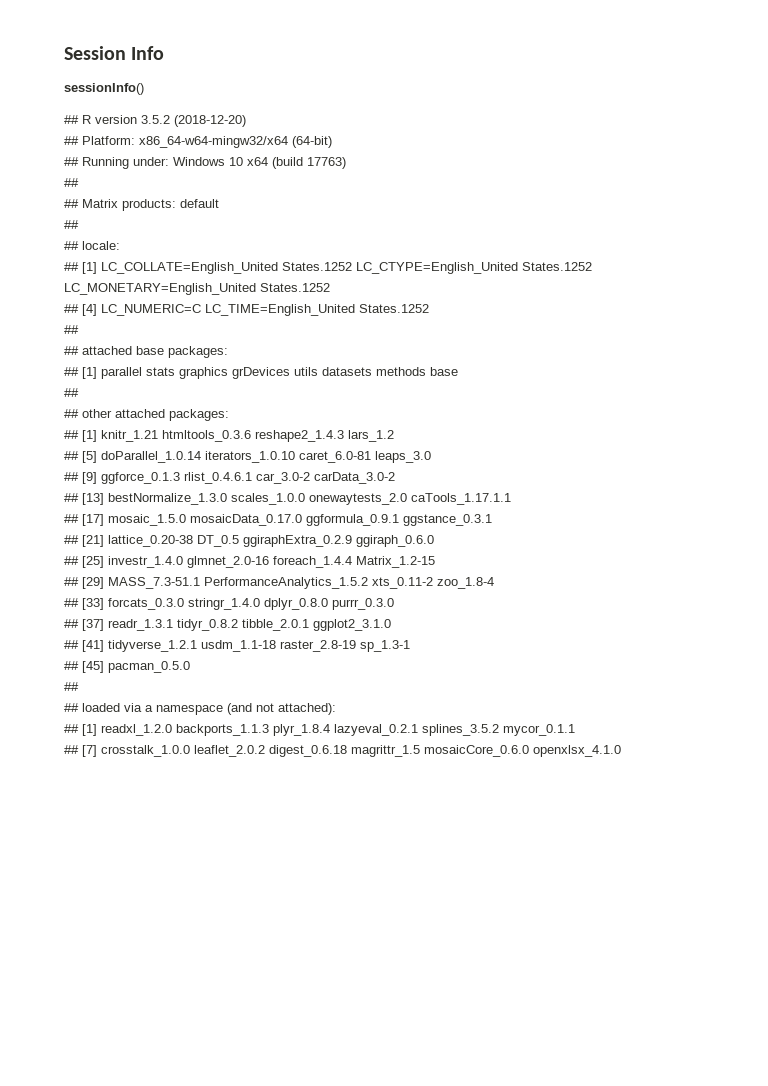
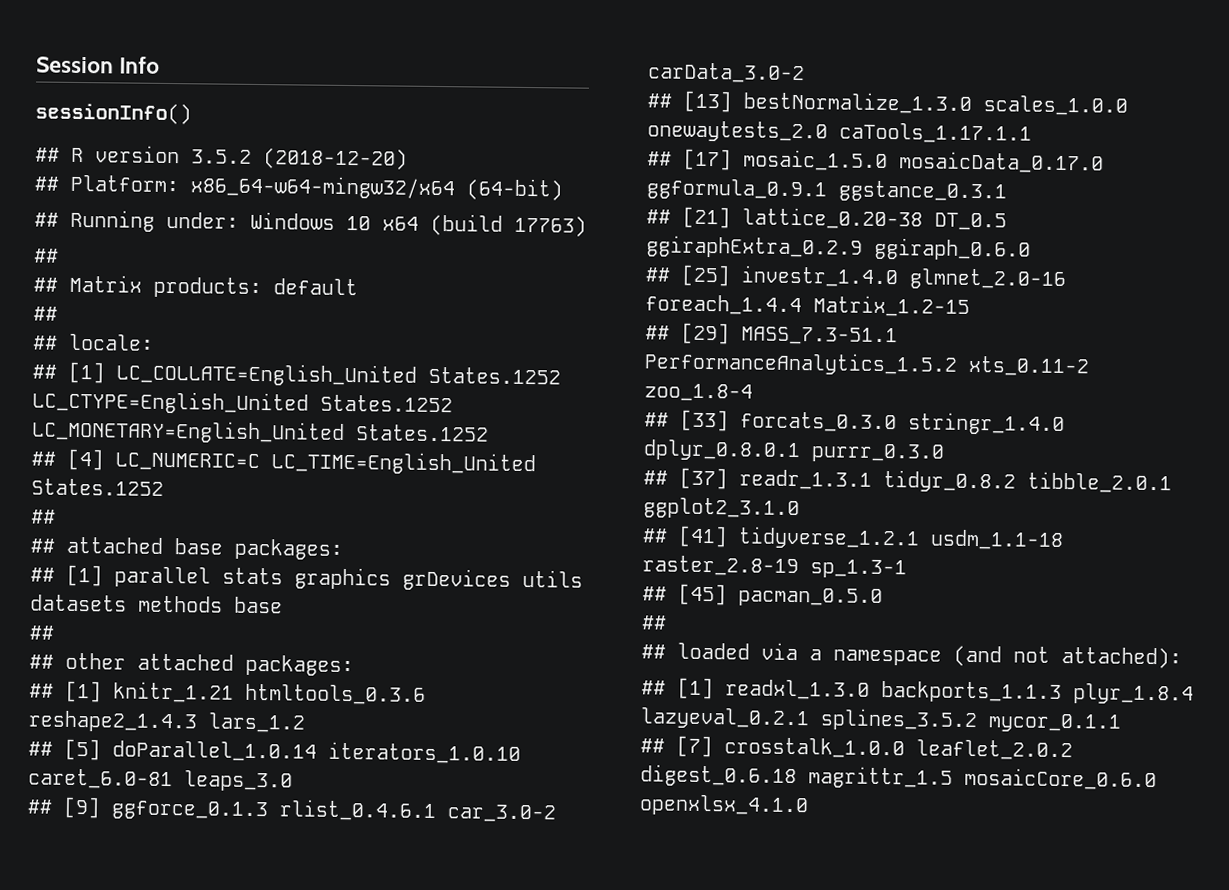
[264,598,328,610] dplyr_0.8.0 -> [643,439,801,462] dplyr_0.8.0.1
[101,724,172,736] readxl_1.2.0 -> [725,679,870,700] readxl_1.3.0

